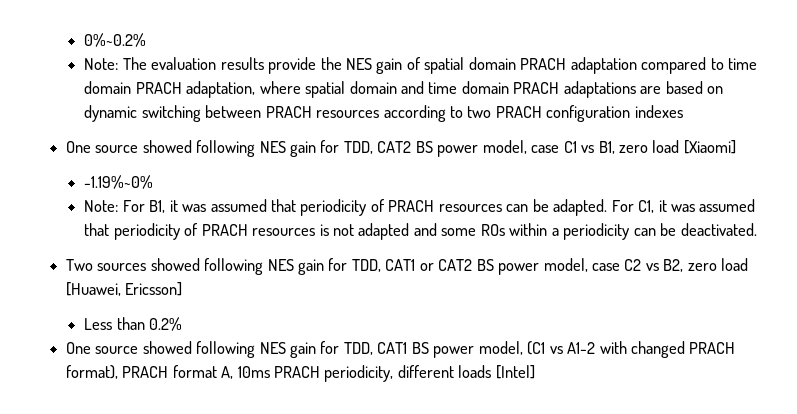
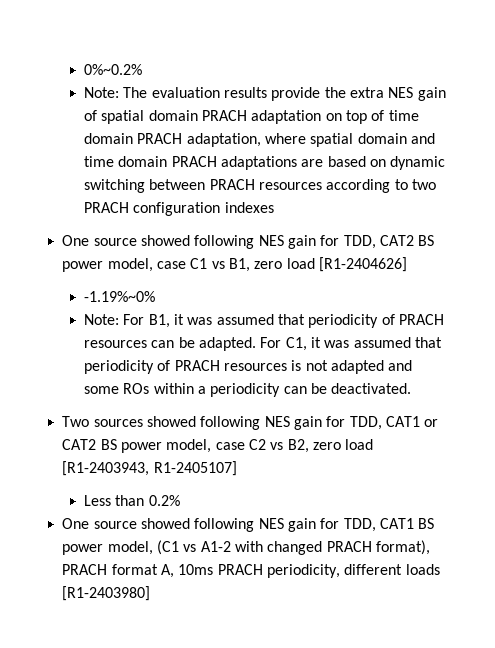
(342, 63) none -> [350,87,385,98] extra
[641,57,724,74] compared to -> [325,110,385,124] on top of
[683,140,736,154] [Xiaomi] -> [318,257,407,272] [R1-2404626]
[65,282,183,296] [Huawei, Ericsson] -> [62,461,237,476] [R1-2403943, R1-2405107]
[495,365,535,379] [Intel] -> [62,586,151,601] [R1-2403980]

